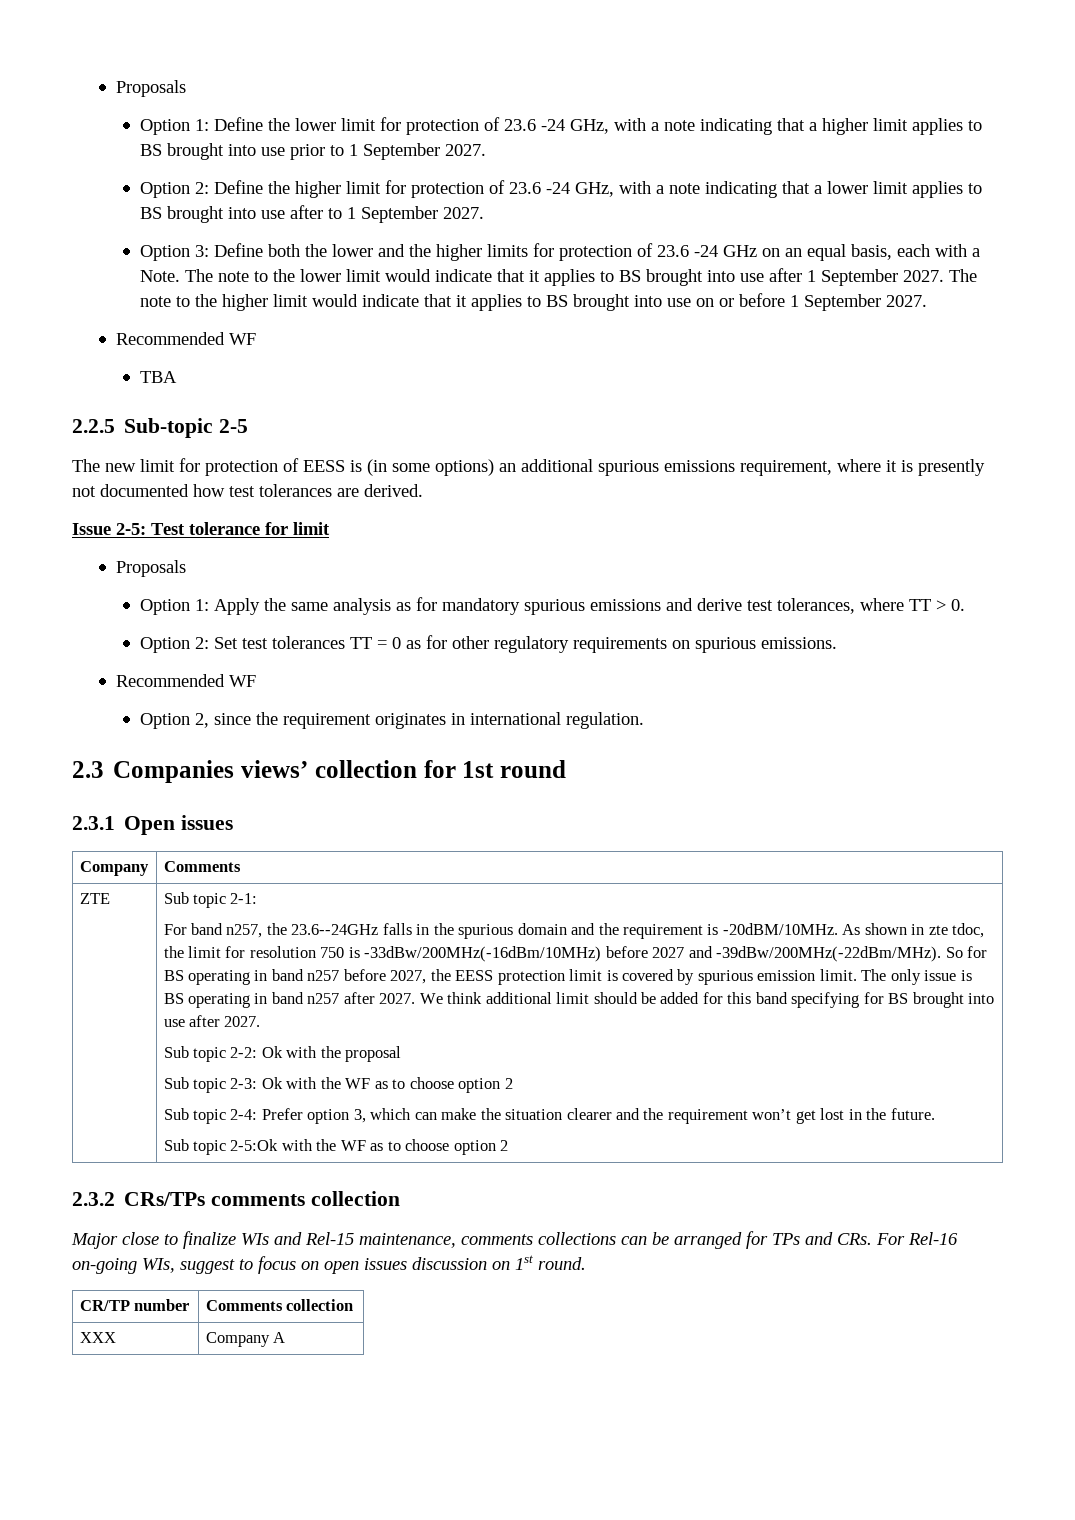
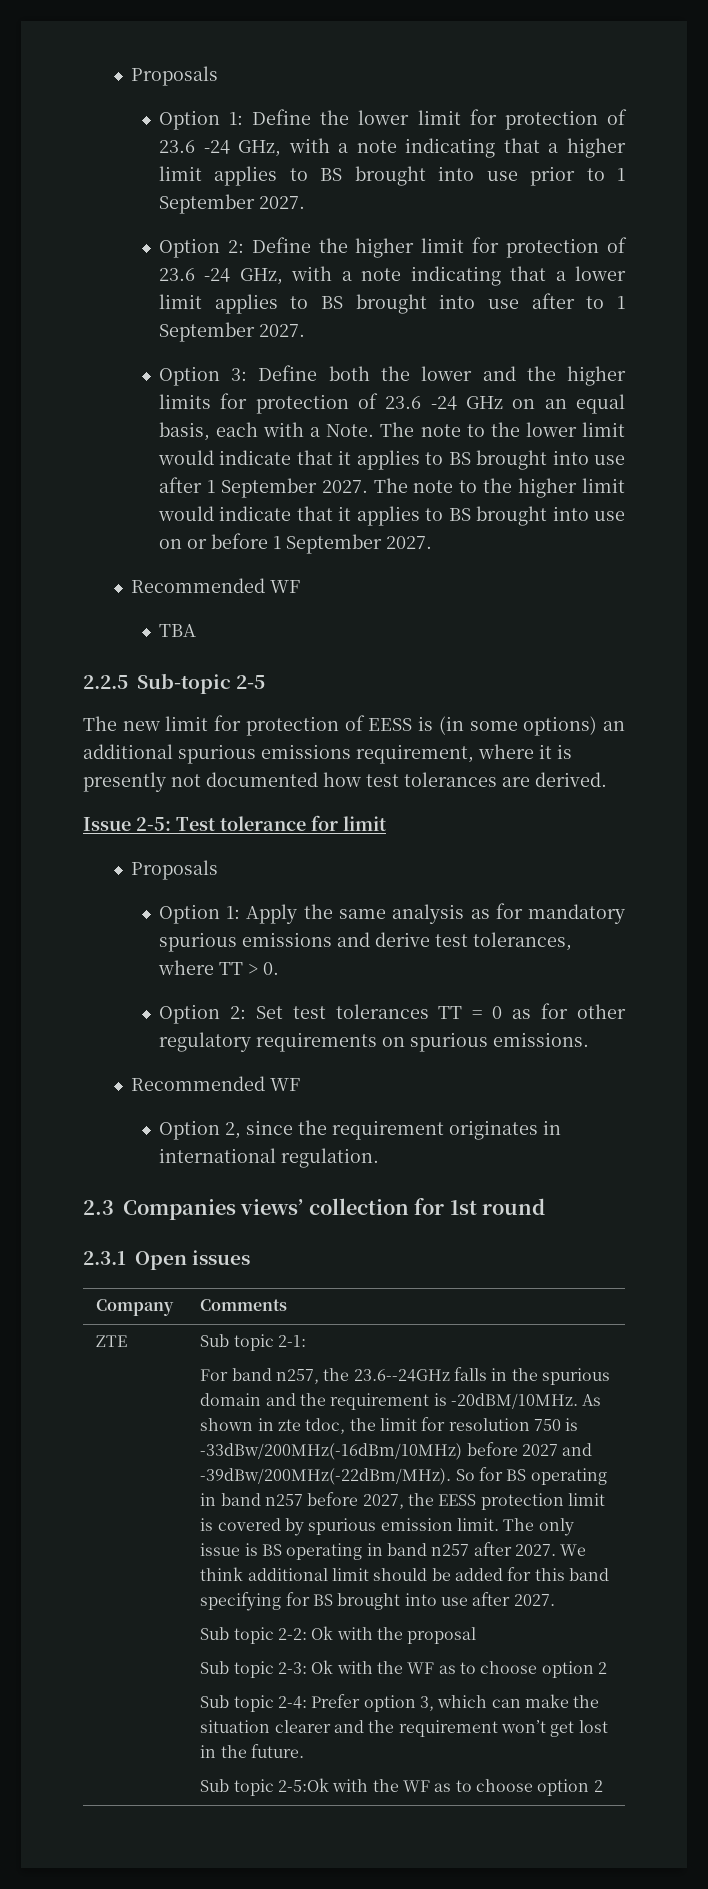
[72,1191,400,1206] [71,1231,958,1249] [72,1255,586,1274] [79,1299,190,1311] [205,1299,354,1311] [79,1332,116,1343] [205,1332,286,1347] // 2.3.2 CRs/TPs comments collection // Major close to finalize WIs and Rel-15 maintenance, comments collections can be arranged for TPs and CRs. For Rel-16 on-going WIs, suggest to focus on open issues discussion on 1st round. // CR/TP number | Comments collection // XXX | Company A -> (603, 1786) none

